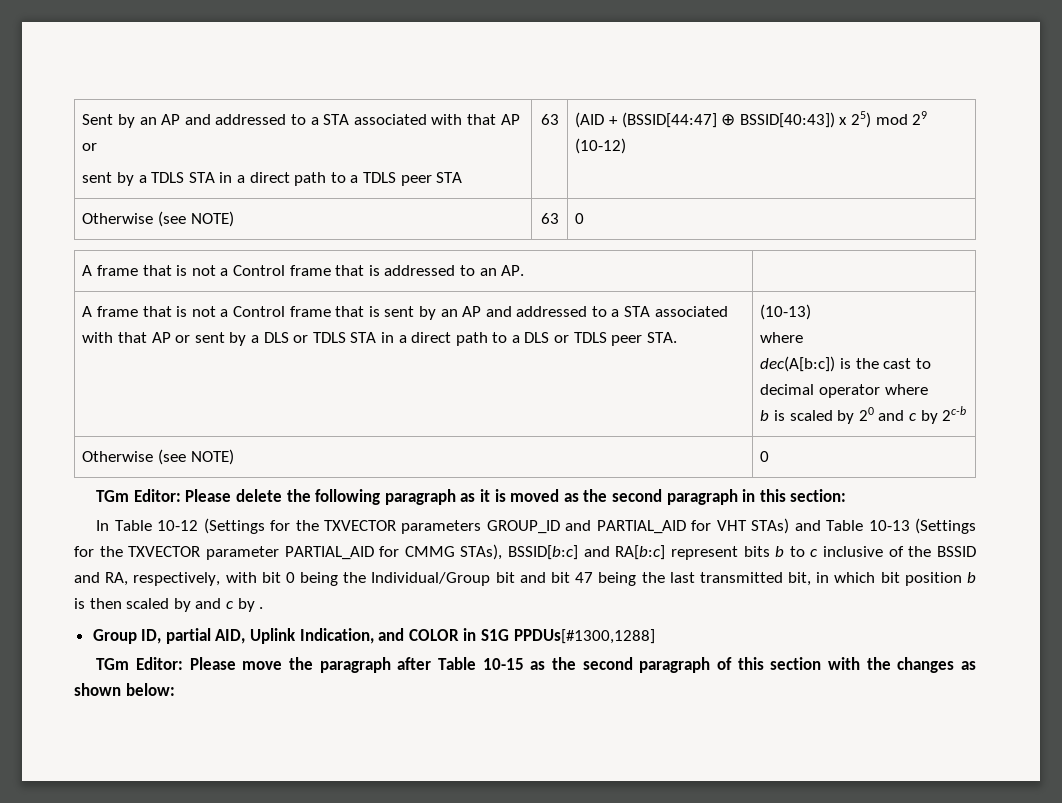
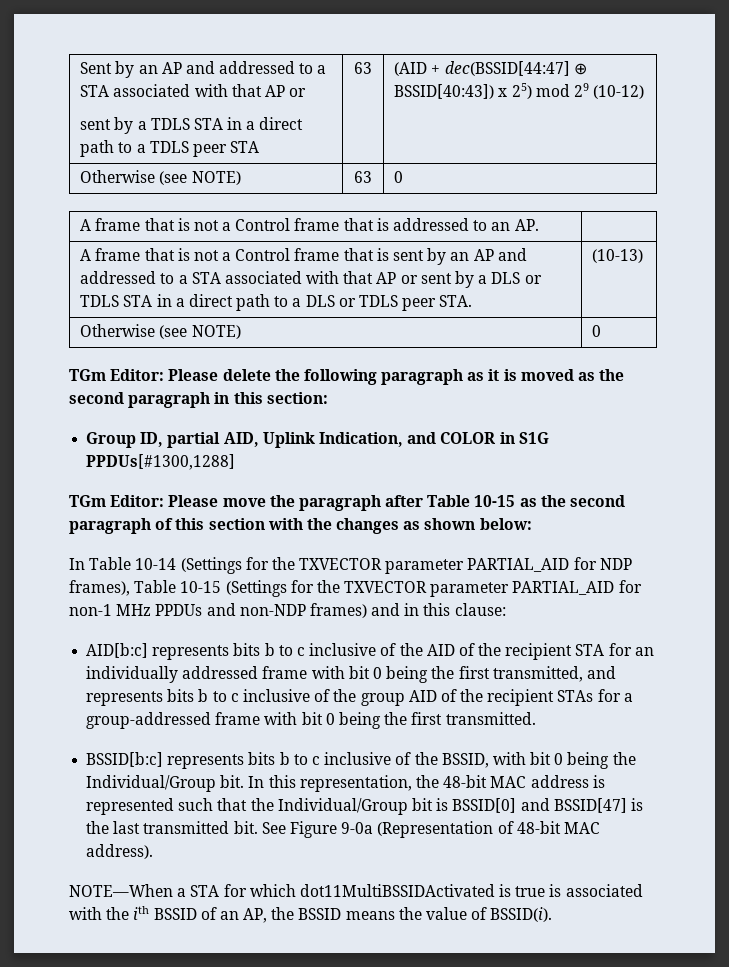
[621,112,717,128] (BSSID[44:47] -> [444,61,570,76] dec(BSSID[44:47]
[760,332,804,343] [760,356,931,372] [760,384,928,398] [760,406,967,424] // where // dec(A[b:c]) is the cast to decimal operator where // b is scaled by 20 and c by 2c-b -> (644, 256) none
[96,518,977,534] [74,544,977,560] [74,572,976,586] [74,598,264,612] // In Table 10-12 (Settings for the TXVECTOR parameters GROUP_ID and PARTIAL_AID for VHT STAs) and Table 10-13 (Settings for the TXVECTOR parameter PARTIAL_AID for CMMG STAs), BSSID[b:c] and RA[b:c] represent bits b to c inclusive of the BSSID and RA, respectively, with bit 0 being the Individual/Group bit and bit 47 being the last transmitted bit, in which bit position b is then scaled by and c by . -> (328, 398) none
(175, 689) none -> [69,557,632,574] [69,580,642,597] [69,603,506,618] [86,643,654,660] [86,666,616,683] [86,689,633,706] [86,712,536,729] [86,752,636,769] [86,775,605,792] [86,798,643,815] [86,821,600,838] [86,844,154,859] [69,884,643,897] [69,906,553,923] // In Table 10-14 (Settings for the TXVECTOR parameter PARTIAL_AID for NDP frames), Table 10-15 (Settings for the TXVECTOR parameter PARTIAL_AID for non-1 MHz PPDUs and non-NDP frames) and in this clause: // AID[b:c] represents bits b to c inclusive of the AID of the recipient STA for an individually addressed frame with bit 0 being the first transmitted, and represents bits b to c inclusive of the group AID of the recipient STAs for a group-addressed frame with bit 0 being the first transmitted. // BSSID[b:c] represents bits b to c inclusive of the BSSID, with bit 0 being the Individual/Group bit. In this representation, the 48-bit MAC address is represented such that the Individual/Group bit is BSSID[0] and BSSID[47] is the last transmitted bit. See Figure 9-0a (Representation of 48-bit MAC address). // NOTE—When a STA for which dot11MultiBSSIDActivated is true is associated with the ith BSSID of an AP, the BSSID means the value of BSSID(i).

